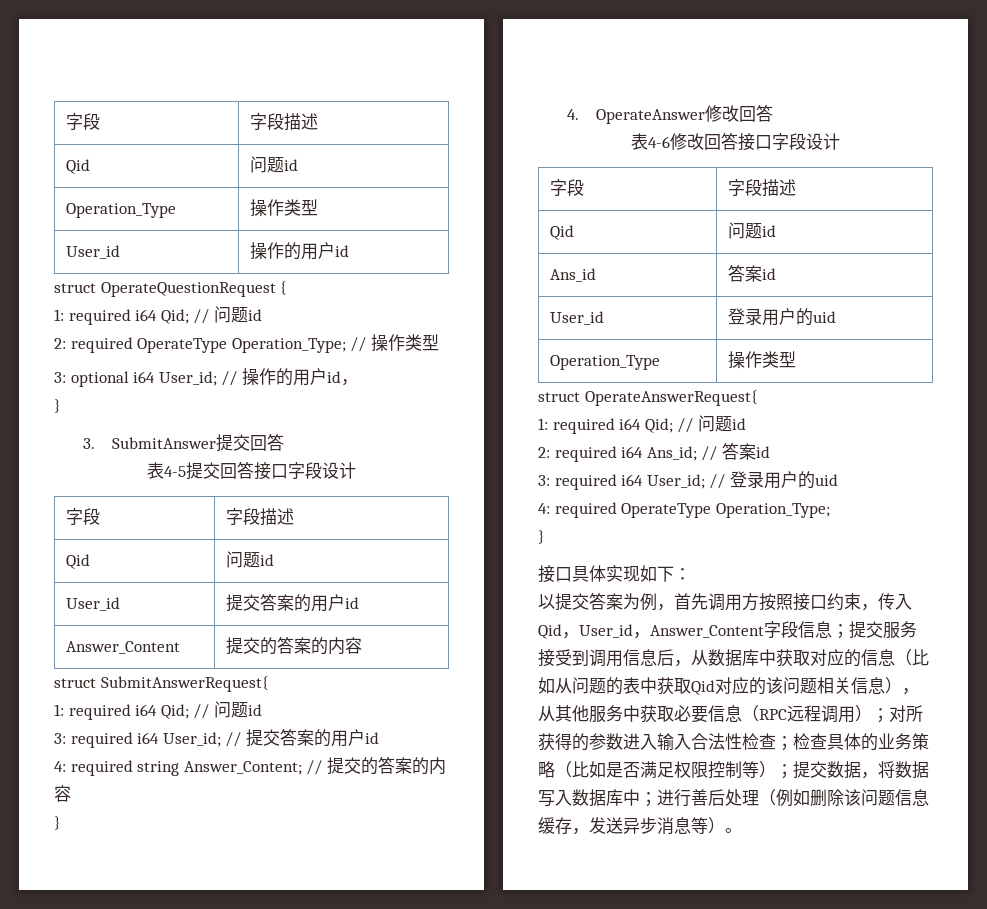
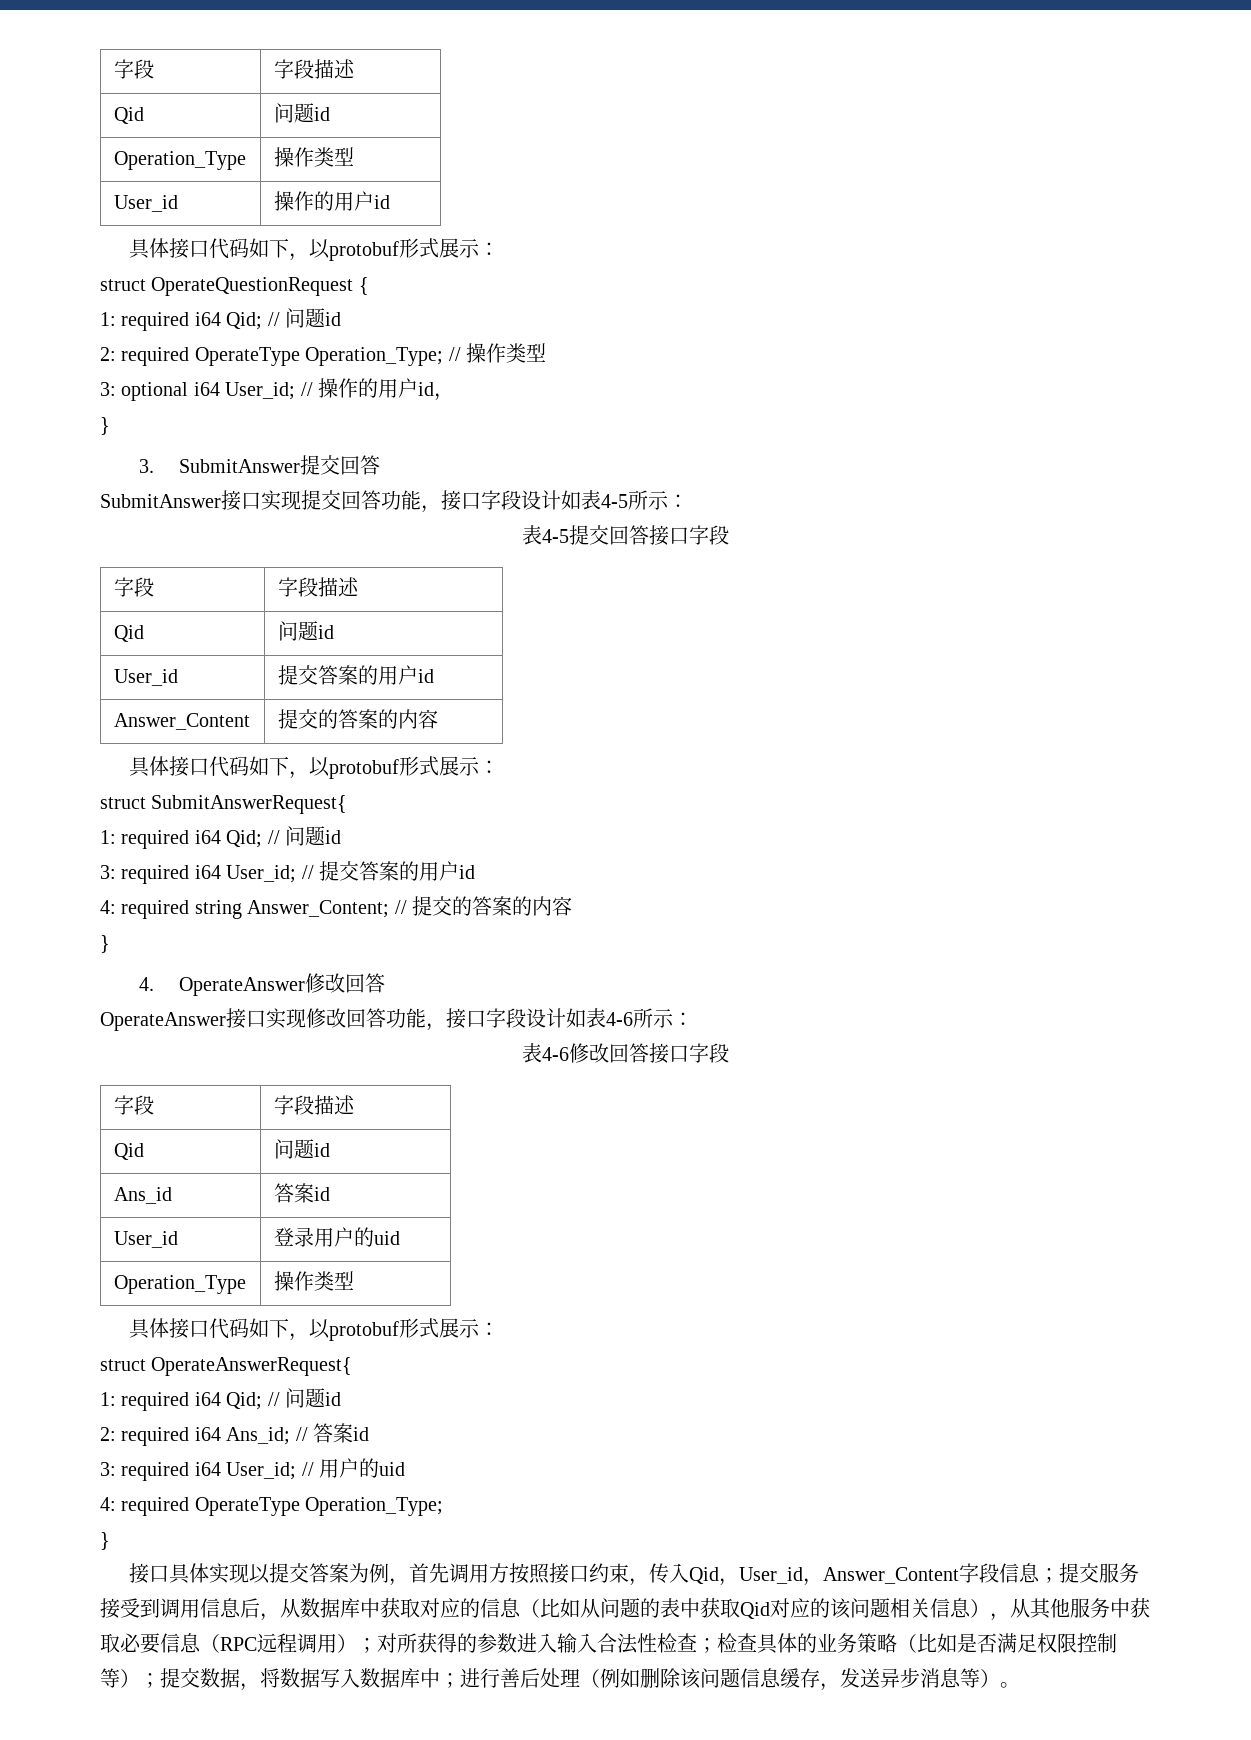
(349, 251) none -> [128,238,499,261] // 具体接口代码如下，以protobuf形式展示：
(285, 442) none -> [100,490,688,513] // SubmitAnswer接口实现提交回答功能，接口字段设计如表4-5所示：
[322,462,356,479] 设计 -> (729, 535) none
(362, 645) none -> [128,756,499,779] // 具体接口代码如下，以protobuf形式展示：
(774, 113) none -> [100,1008,693,1031] // OperateAnswer接口实现修改回答功能，接口字段设计如表4-6所示：
[806,133,840,150] 设计 -> (729, 1053) none
(796, 359) none -> [128,1318,499,1341] // 具体接口代码如下，以protobuf形式展示：
[729,471,764,488] 登录 -> (314, 1469) none
[640,565,691,582] 如下： // -> (249, 1573) none

